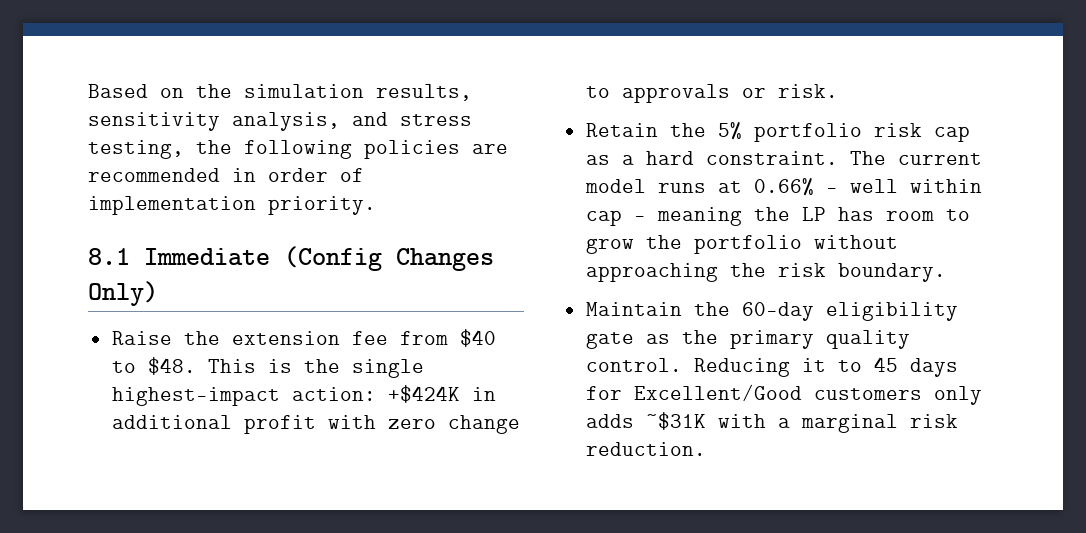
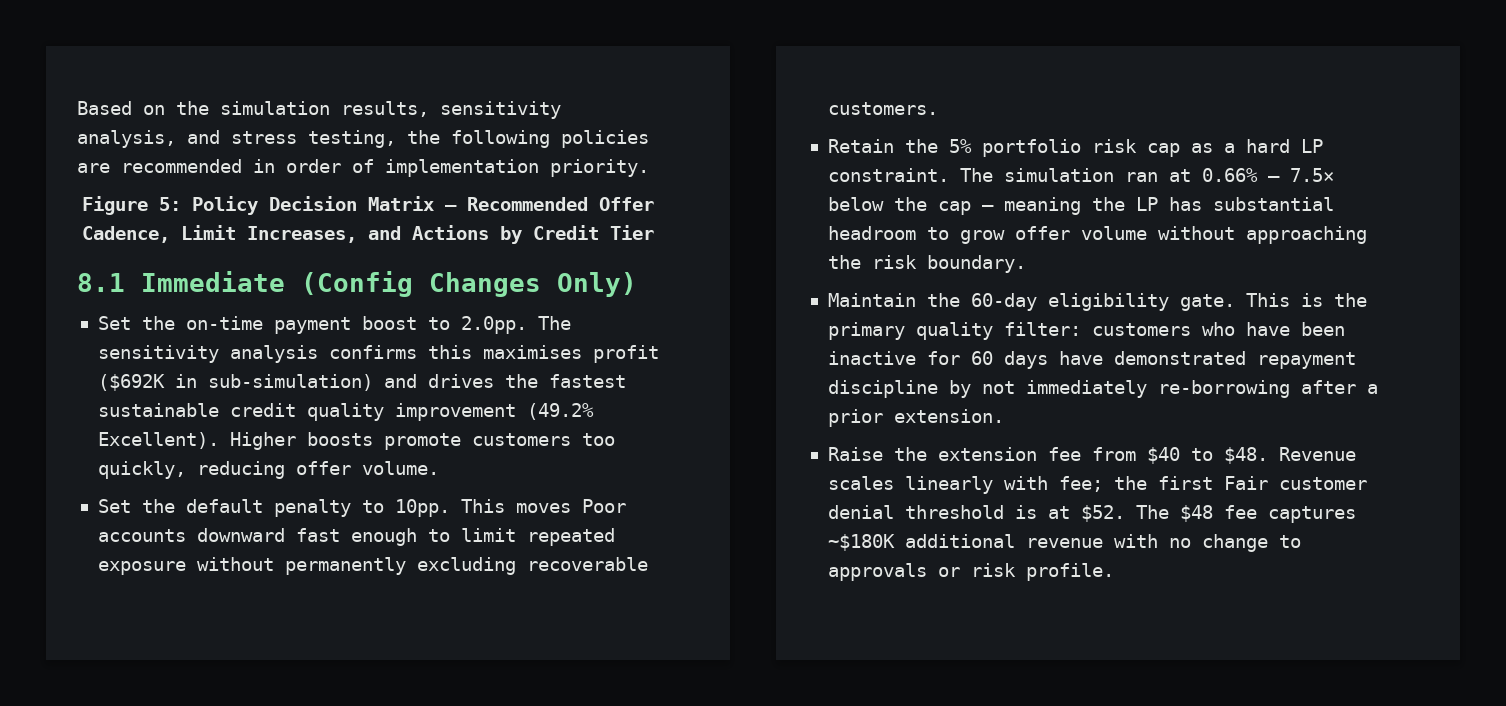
(376, 205) none -> [82,196,654,215] [82,225,654,244] // Figure 5: Policy Decision Matrix — Recommended Offer Cadence, Limit Increases, and Actions by Credit Tier
[111,329,496,347] [111,357,424,378] [111,385,496,406] [111,415,520,434] [585,84,838,103] Raise the extension fee from $40 to $48. This is the single highest-impact action: +$424K in additional profit with zero change to approvals or risk. -> [97,316,571,334] [97,345,659,363] [97,374,626,391] [97,403,594,421] [97,432,615,450] [97,461,439,479] [97,499,626,517] [97,528,615,546] [97,557,648,575] [827,102,938,115] Set the on-time payment boost to 2.0pp. The sensitivity analysis confirms this maximises profit ($692K in sub-simulation) and drives the fastest sustainable credit quality improvement (49.2% Excellent). Higher boosts promote customers too quickly, reducing offer volume. // Set the default penalty to 10pp. This moves Poor accounts downward fast enough to limit repeated exposure without permanently excluding recoverable customers.
(694, 158) none -> [1300,139,1323,153] LP
[897,153,982,165] [584,178,982,196] current model runs at 0.66% — well within -> [1003,168,1334,182] [827,197,927,211] simulation ran at 0.66% — 7.5× below the
[885,209,970,221] [585,235,802,254] room to grow the portfolio -> [1212,197,1334,211] [827,226,1147,244] substantial headroom to grow offer volume
[585,330,910,349] [585,357,958,377] [585,384,982,405] [585,412,958,433] [585,442,706,456] gate as the primary quality control. Reducing it to 45 days for Excellent/Good customers only adds ~$31K with a marginal risk reduction. -> [1179,293,1367,311] [827,322,1345,340] [827,351,1356,369] [827,380,1378,398] [827,409,1004,427] [827,447,1356,464] [827,476,1367,494] [827,505,1356,523] [827,534,1301,552] [827,563,1114,581] gate. This is the primary quality filter: customers who have been inactive for 60 days have demonstrated repayment discipline by not immediately re-borrowing after a prior extension. // Raise the extension fee from $40 to $48. Revenue scales linearly with fee; the first Fair customer denial threshold is at $52. The $48 fee captures ~$180K additional revenue with no change to approvals or risk profile.

